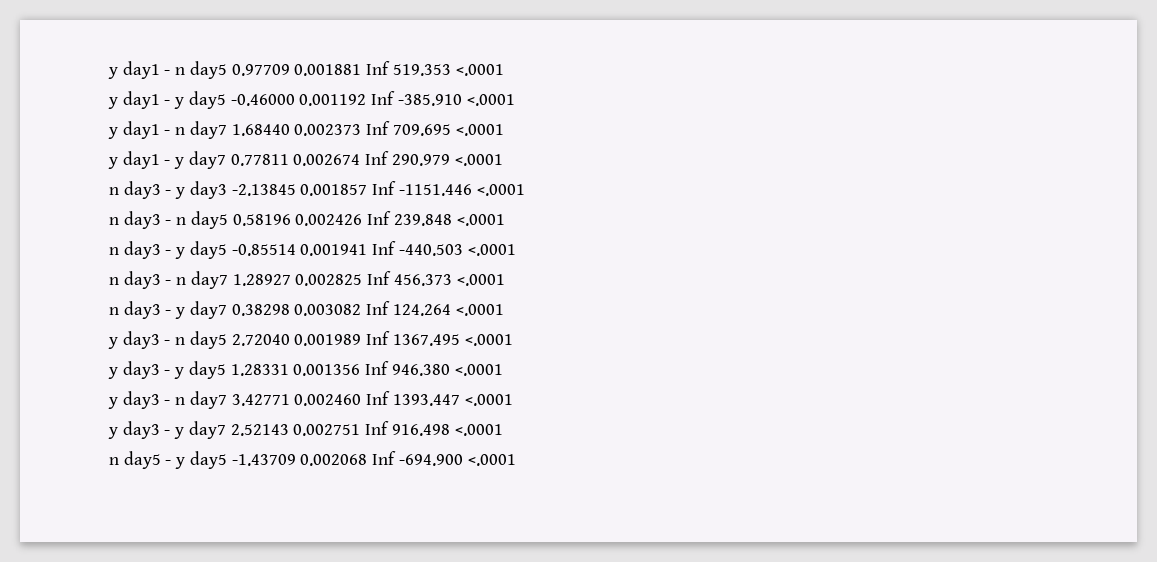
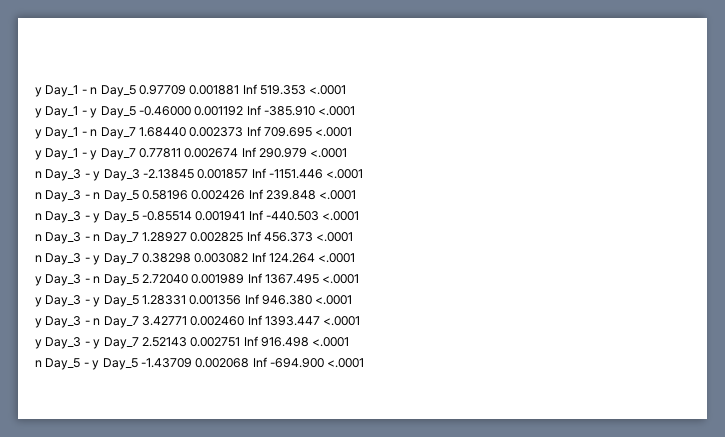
[108,61,227,79] y day1 - n day5 -> [35,85,136,97] y Day_1 - n Day_5
[122,91,226,109] day1 - y day5 -> [45,106,136,118] Day_1 - y Day_5
[122,121,227,139] day1 - n day7 -> [45,127,136,139] Day_1 - n Day_7
[122,151,226,169] day1 - y day7 -> [45,148,136,160] Day_1 - y Day_7
[123,181,227,199] day3 - y day3 -> [45,169,140,181] Day_3 - y Day_3
[123,211,228,229] day3 - n day5 -> [45,190,139,202] Day_3 - n Day_5
[123,241,227,259] day3 - y day5 -> [45,211,139,223] Day_3 - y Day_5
[123,271,228,289] day3 - n day7 -> [45,232,139,244] Day_3 - n Day_7
[123,301,227,319] day3 - y day7 -> [45,253,139,265] Day_3 - y Day_7
[122,331,227,349] day3 - n day5 -> [45,274,139,286] Day_3 - n Day_5
[122,361,226,379] day3 - y day5 -> [45,295,139,307] Day_3 - y Day_5
[122,391,227,409] day3 - n day7 -> [45,316,139,328] Day_3 - n Day_7
[122,421,226,439] day3 - y day7 -> [45,337,139,349] Day_3 - y Day_7
[123,451,227,469] day5 - y day5 -> [45,358,138,370] Day_5 - y Day_5

